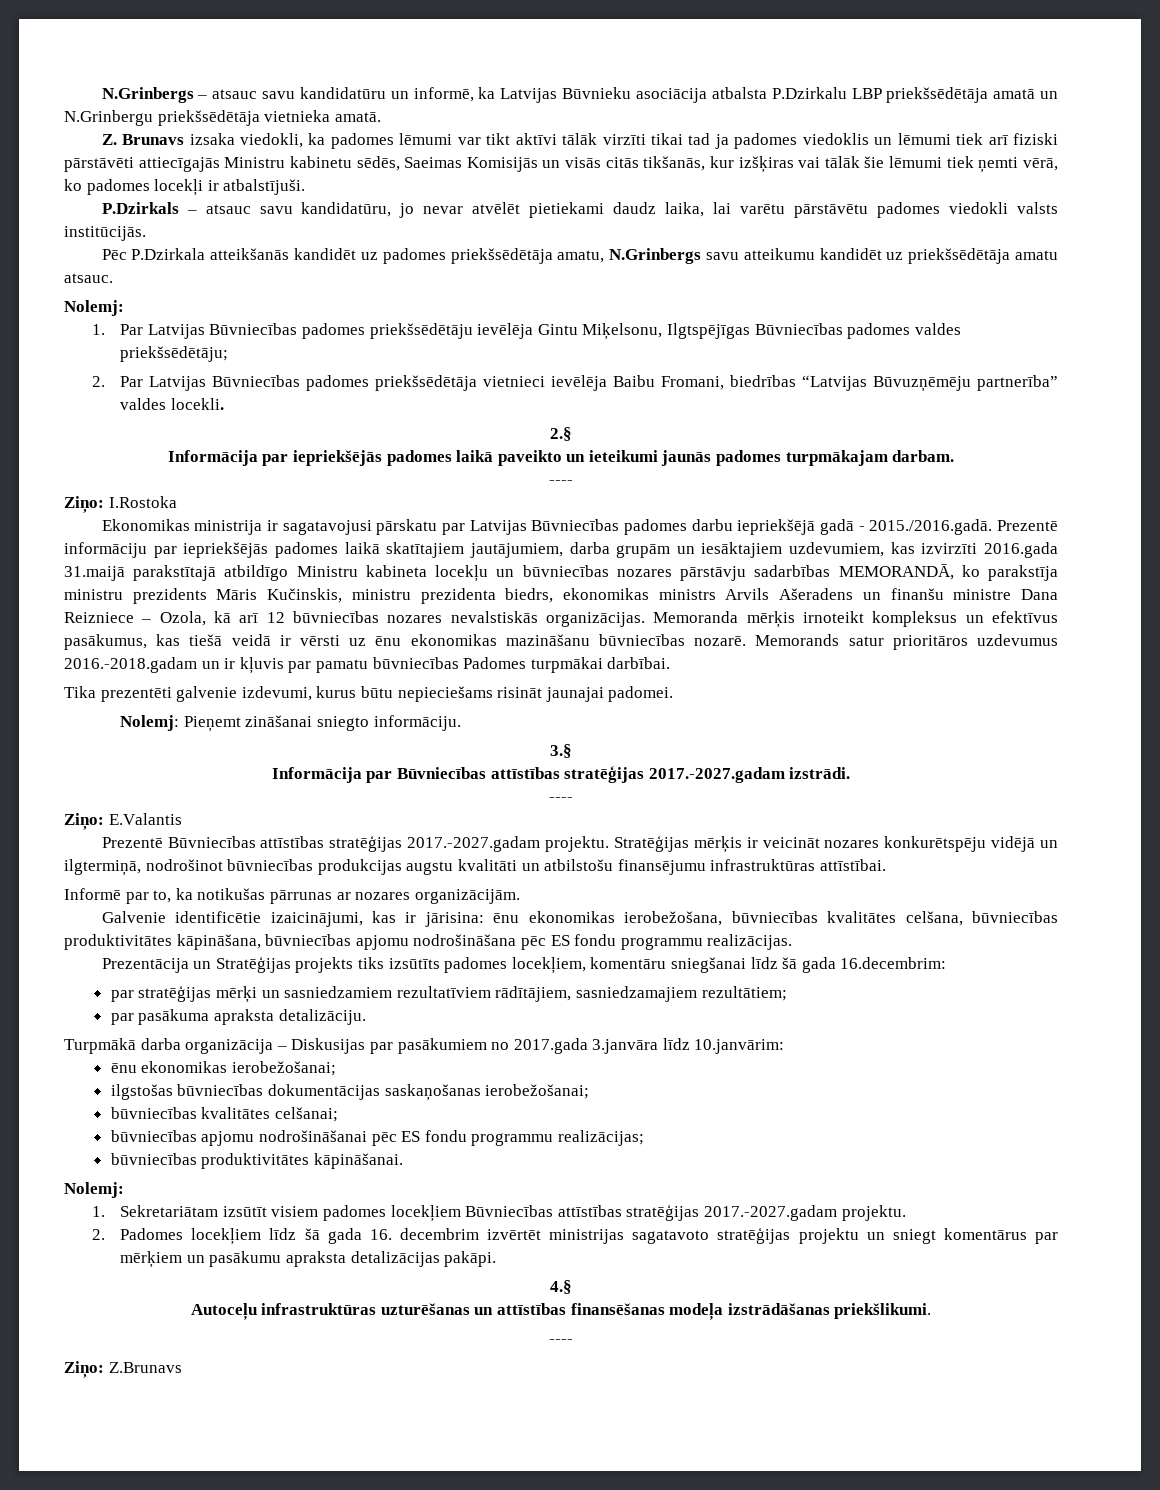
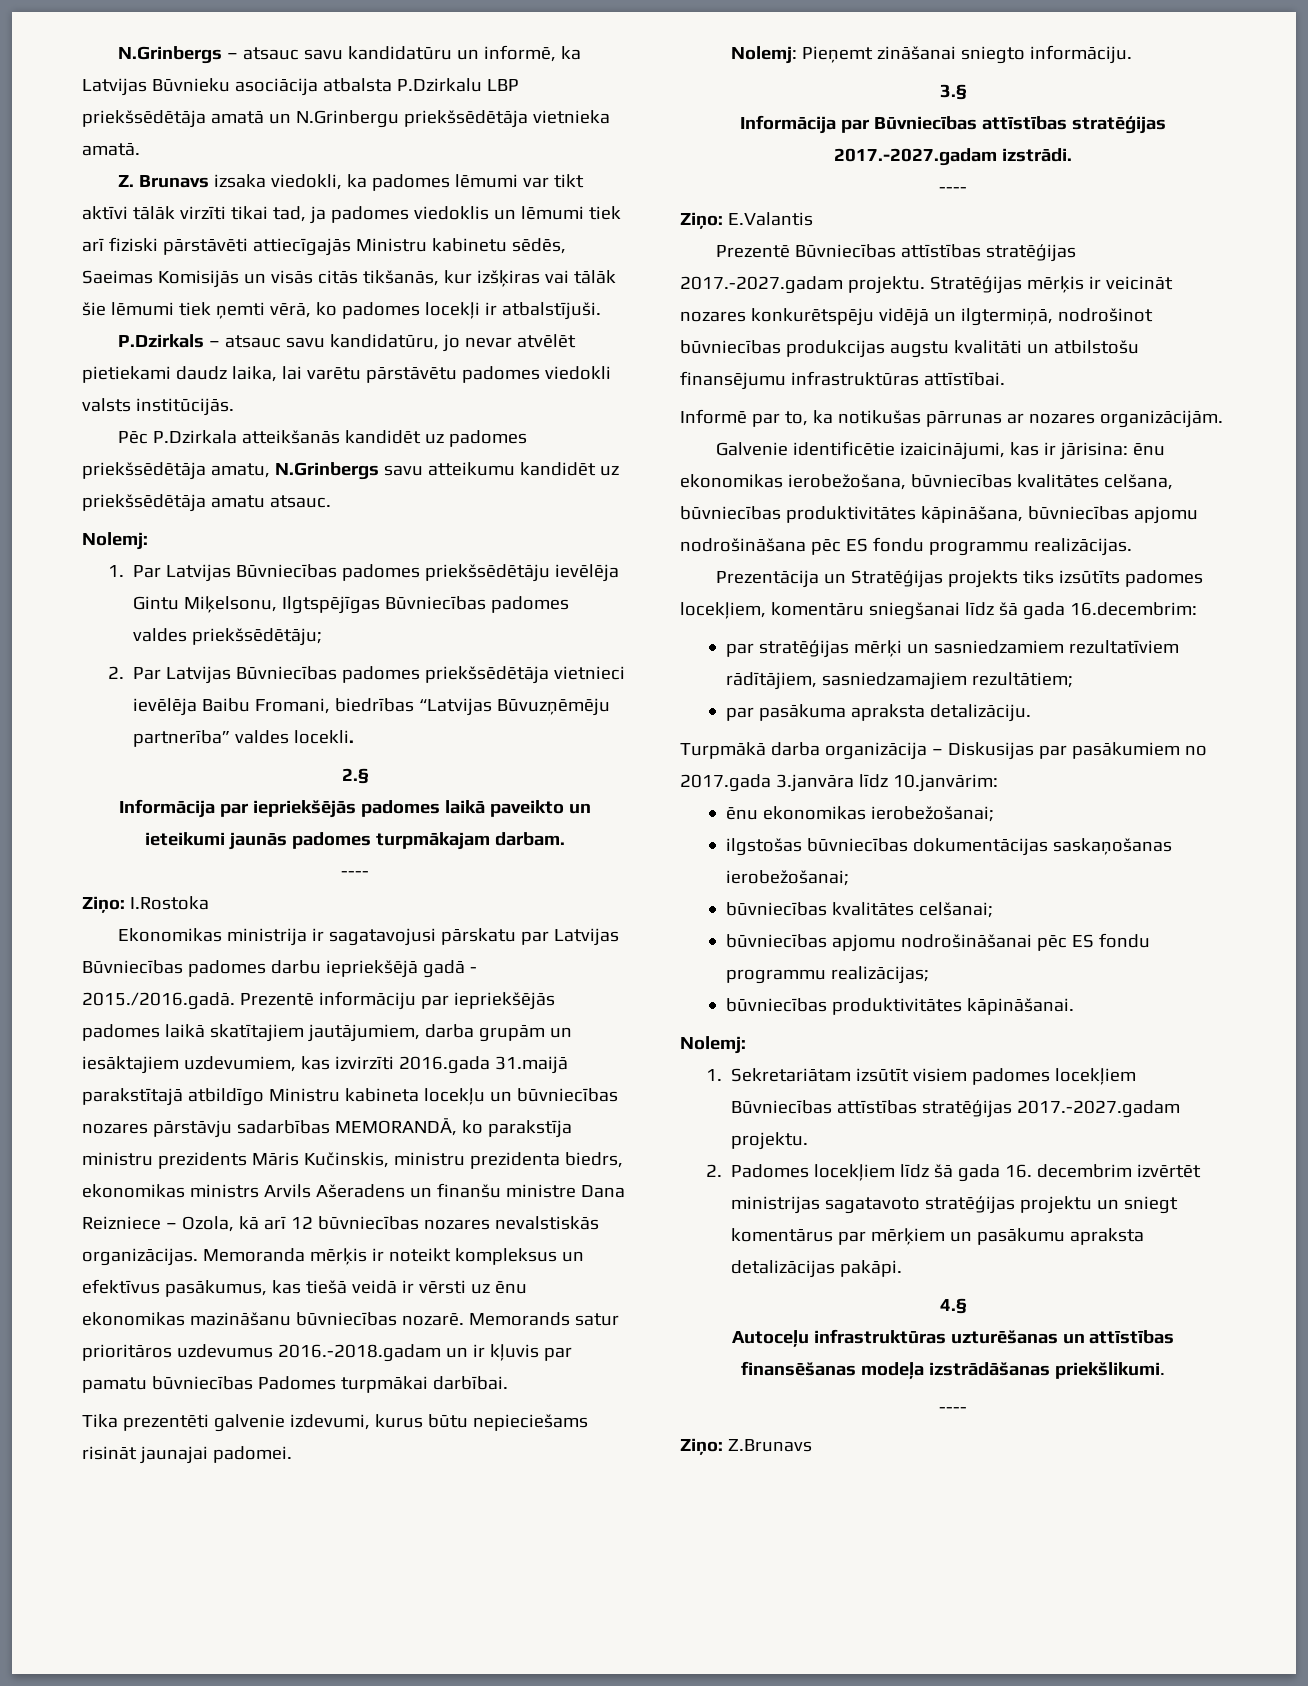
[688,133,711,145] tad -> [272,206,306,222] tad,
[803,611,865,623] irnoteikt -> [371,1248,451,1262] ir noteikt

